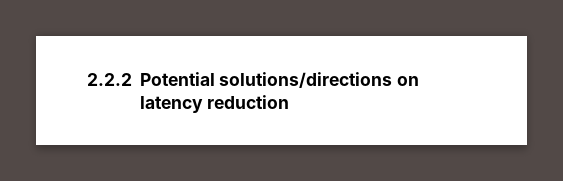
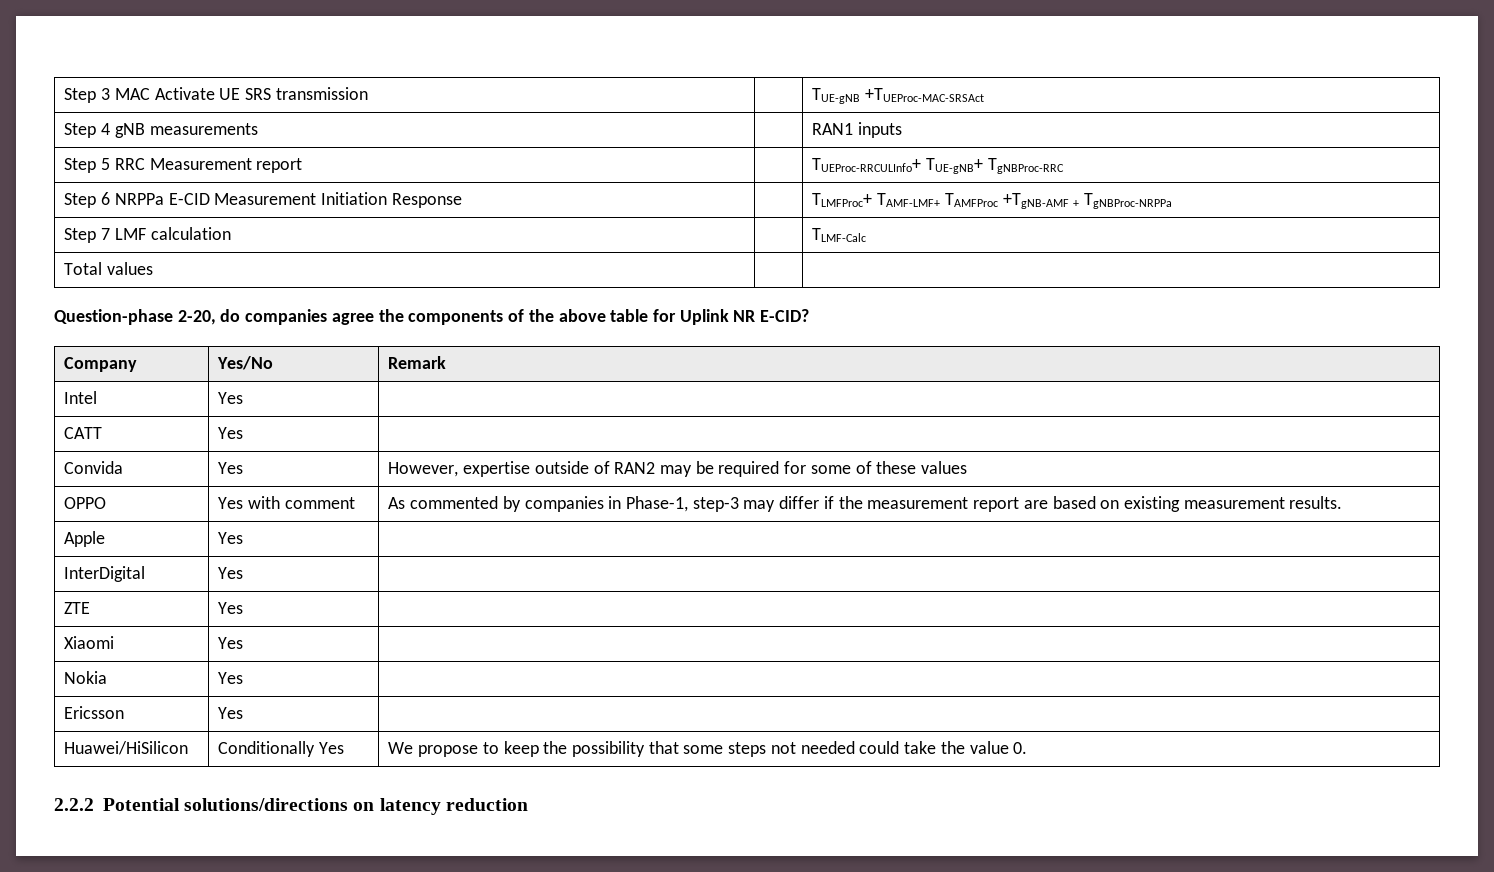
(87, 79) none -> [64,87,368,103] [812,88,985,104] [64,123,258,138] [812,122,903,138] [64,158,303,173] [812,158,1064,174] [64,192,462,208] [812,193,1173,209] [64,227,231,243] [812,228,867,242] [64,262,154,275] [54,309,810,325] [64,357,138,372] [217,356,274,370] [388,356,447,369] [64,391,98,404] [218,392,244,404] [64,427,103,439] [218,427,244,439] [64,461,124,474] [218,462,244,474] [388,461,968,477] [64,497,107,509] [218,496,355,509] [388,496,1343,512] [64,531,106,547] [218,532,244,544] [64,566,146,582] [218,567,244,579] [64,602,91,614] [218,602,244,614] [64,636,115,649] [218,637,244,649] [64,671,108,684] [218,672,244,684] [64,706,125,719] [218,707,244,719] [64,741,189,755] [218,741,345,757] [388,741,1028,757] Step 3 MAC Activate UE SRS transmission | | TUE-gNB +TUEProc-MAC-SRSAct // Step 4 gNB measurements | | RAN1 inputs // Step 5 RRC Measurement report | | TUEProc-RRCULInfo+ TUE-gNB+ TgNBProc-RRC // Step 6 NRPPa E-CID Measurement Initiation Response | | TLMFProc+ TAMF-LMF+ TAMFProc +TgNB-AMF + TgNBProc-NRPPa // Step 7 LMF calculation | | TLMF-Calc // Total values | | // Question-phase 2-20, do companies agree the components of the above table for Uplink NR E-CID? // Company | Yes/No | Remark // Intel | Yes | // CATT | Yes | // Convida | Yes | However, expertise outside of RAN2 may be required for some of these values // OPPO | Yes with comment | As commented by companies in Phase-1, step-3 may differ if the measurement report are based on existing measurement results. // Apple | Yes | // InterDigital | Yes | // ZTE | Yes | // Xiaomi | Yes | // Nokia | Yes | // Ericsson | Yes | // Huawei/HiSilicon | Conditionally Yes | We propose to keep the possibility that some steps not needed could take the value 0. //

